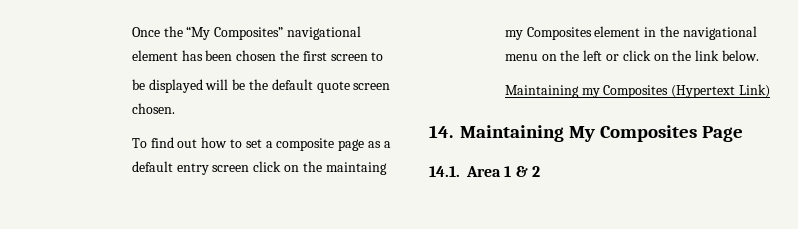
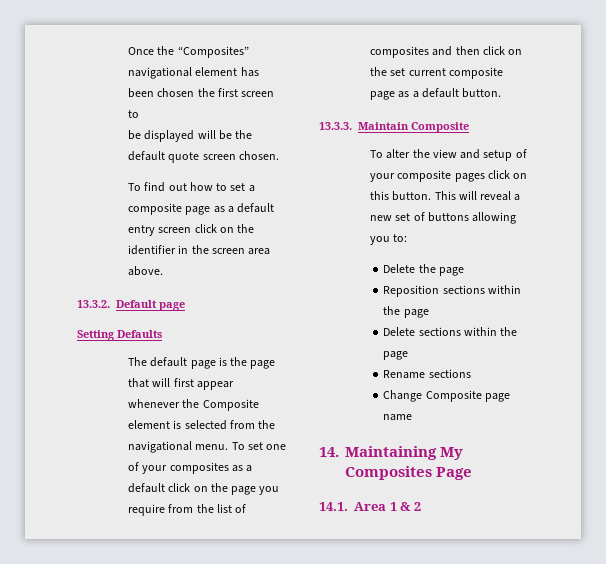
[186,26,284,40] “My Composites” -> [177,46,249,58] “Composites”
[325,162,387,175] [504,26,757,40] [504,50,759,61] [504,84,771,98] maintaing my Composites element in the navigational menu on the left or click on the link below. // Maintaining my Composites (Hypertext Link) -> [128,245,271,255] [128,266,164,276] [77,300,185,311] [77,330,162,341] [128,357,276,369] [128,378,234,390] [128,399,259,411] [128,420,276,430] [128,441,287,453] [128,462,253,474] [128,483,280,495] [128,504,247,516] [370,46,523,58] [370,67,503,79] [370,88,502,100] [319,122,469,133] [370,149,527,161] [370,170,528,182] [370,191,521,201] [370,212,517,224] [370,234,408,245] [383,264,464,276] [383,285,521,297] [383,306,429,318] [383,327,518,336] [383,351,409,360] [383,369,471,379] [383,390,510,402] [383,414,413,421] identifier in the screen area above. // 13.3.2. Default page // Setting Defaults // The default page is the page that will first appear whenever the Composite element is selected from the navigational menu. To set one of your composites as a default click on the page you require from the list of composites and then click on the set current composite page as a default button. // 13.3.3. Maintain Composite // To alter the view and setup of your composite pages click on this button. This will reveal a new set of buttons allowing you to: // Delete the page // Reposition sections within the page // Delete sections within the page // Rename sections // Change Composite page name

